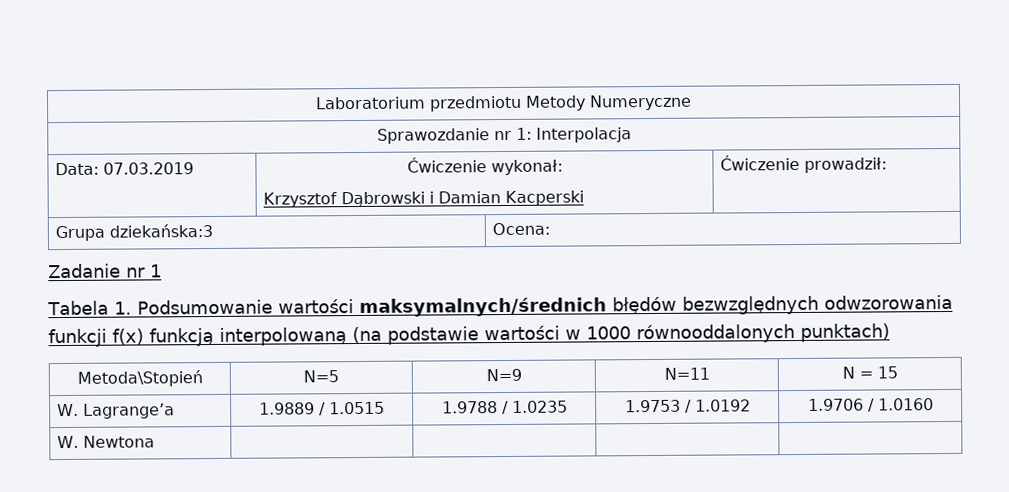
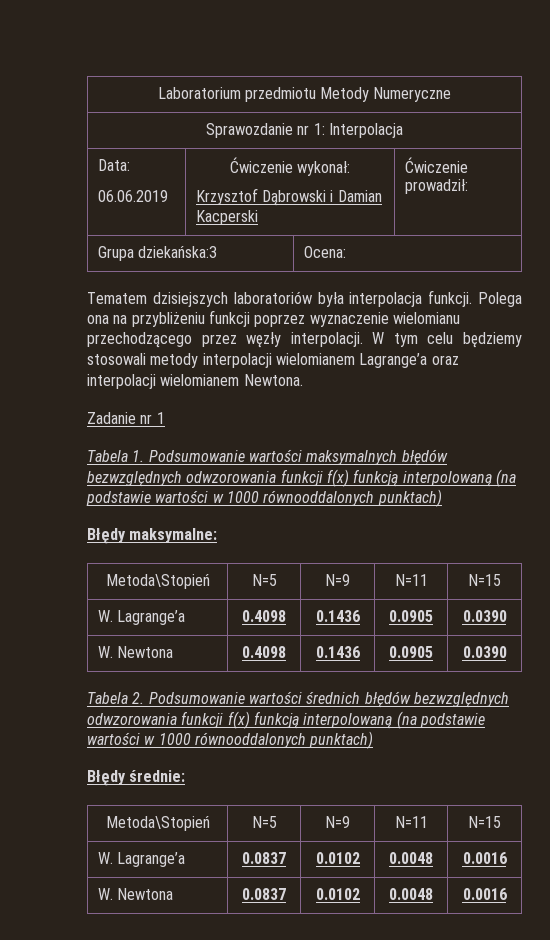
[102,162,194,175] 07.03.2019 -> [97,190,168,202] // 06.06.2019
(550, 229) none -> [87,290,522,307] [87,310,460,327] [87,332,522,348] [87,353,459,368] [87,374,303,389] // Tematem dzisiejszych laboratoriów była interpolacja funkcji. Polega ona na przybliżeniu funkcji poprzez wyznaczenie wielomianu przechodzącego przez węzły interpolacji. W tym celu będziemy stosowali metody interpolacji wielomianem Lagrange’a oraz interpolacji wielomianem Newtona.
[358,297,607,317] maksymalnych/średnich -> [306,450,398,465] maksymalnych
[76,370,203,387] [303,370,339,383] [485,368,522,382] [663,367,710,380] [841,366,898,379] [56,403,175,419] [259,401,385,416] [441,400,568,415] [624,399,751,413] [807,398,934,412] [56,435,155,449] // Metoda\Stopień | N=5 | N=9 | N=11 | N = 15 // W. Lagrange’a | 1.9889 / 1.0515 | 1.9788 / 1.0235 | 1.9753 / 1.0192 | 1.9706 / 1.0160 // W. Newtona | | | | -> [87,528,218,544] [105,574,210,589] [251,574,277,586] [325,574,350,586] [394,574,428,586] [468,574,501,586] [97,610,185,625] [242,610,286,622] [315,610,360,622] [389,610,433,622] [462,610,507,622] [97,646,173,658] [242,646,286,658] [315,646,360,658] [389,646,433,658] [462,646,507,658] [87,691,509,708] [87,711,485,729] [87,731,374,749] [87,770,186,786] [105,816,210,831] [251,816,277,828] [325,816,350,828] [394,816,428,828] [468,816,501,828] [97,852,185,867] [242,852,286,864] [315,852,360,864] [389,852,433,864] [462,852,507,864] [97,888,173,900] [242,888,286,900] [315,888,360,900] [389,888,433,900] [462,888,507,900] // Błędy maksymalne: // Metoda\Stopień | N=5 | N=9 | N=11 | N=15 // W. Lagrange’a | 0.4098 | 0.1436 | 0.0905 | 0.0390 // W. Newtona | 0.4098 | 0.1436 | 0.0905 | 0.0390 // Tabela 2. Podsumowanie wartości średnich błędów bezwzględnych odwzorowania funkcji f(x) funkcją interpolowaną (na podstawie wartości w 1000 równooddalonych punktach) // Błędy średnie: // Metoda\Stopień | N=5 | N=9 | N=11 | N=15 // W. Lagrange’a | 0.0837 | 0.0102 | 0.0048 | 0.0016 // W. Newtona | 0.0837 | 0.0102 | 0.0048 | 0.0016

